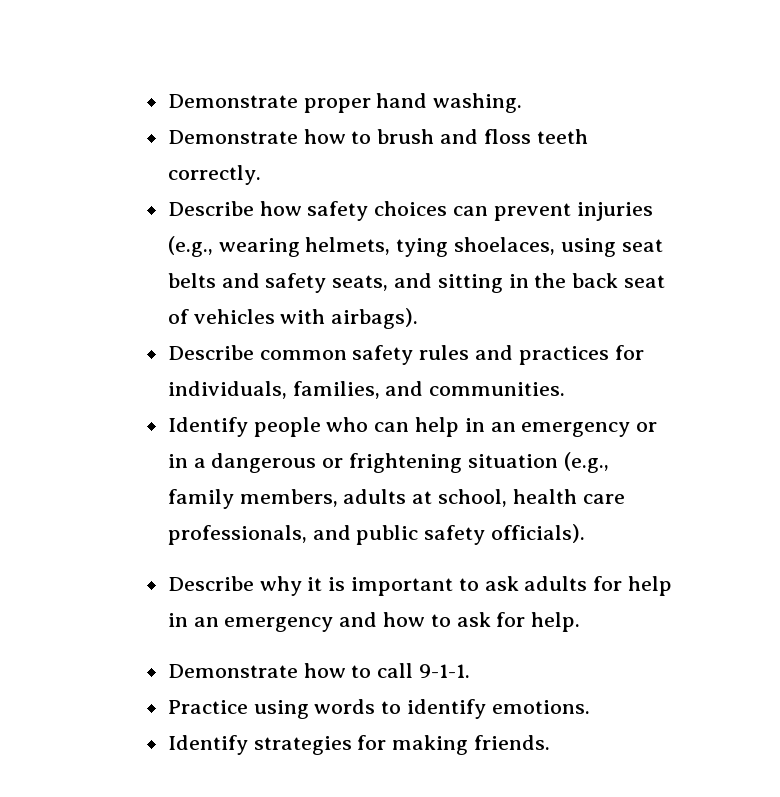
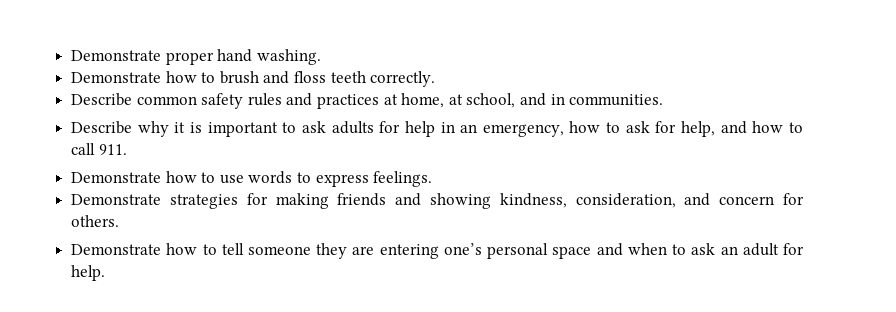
[167,201,653,221] [167,236,663,257] [167,273,666,293] [167,308,419,329] // Describe how safety choices can prevent injuries (e.g., wearing helmets, tying shoelaces, using seat belts and safety seats, and sitting in the back seat of vehicles with airbags). -> (436, 79) none
[614,345,644,360] [167,381,566,399] [167,417,658,437] [167,452,609,473] [167,489,625,509] [167,524,585,545] for individuals, families, and communities. // Identify people who can help in an emergency or in a dangerous or frightening situation (e.g., family members, adults at school, health care professionals, and public safety officials). -> [383,93,664,108] at home, at school, and in communities.
[224,612,378,632] emergency and -> [482,124,564,137] emergency,
[531,612,581,632] [167,663,470,678] [167,699,590,719] [167,735,550,755] help. // Demonstrate how to call 9-1-1. // Practice using words to identify emotions. // Identify strategies for making friends. -> [681,121,804,137] [71,143,127,155] [71,171,433,187] [71,193,804,209] [71,215,120,227] [71,243,805,259] [71,265,106,281] help, and how to call 911. // Demonstrate how to use words to express feelings. // Demonstrate strategies for making friends and showing kindness, consideration, and concern for others. // Demonstrate how to tell someone they are entering one’s personal space and when to ask an adult for help.

